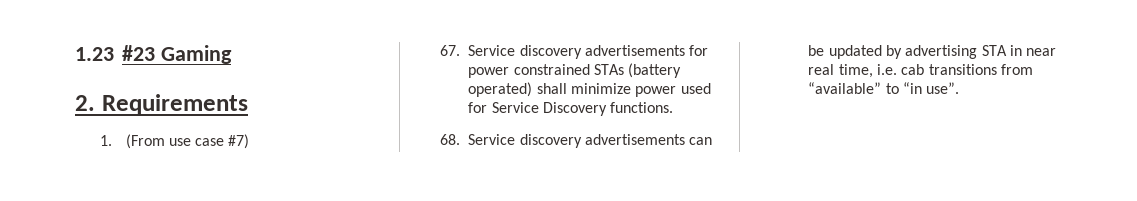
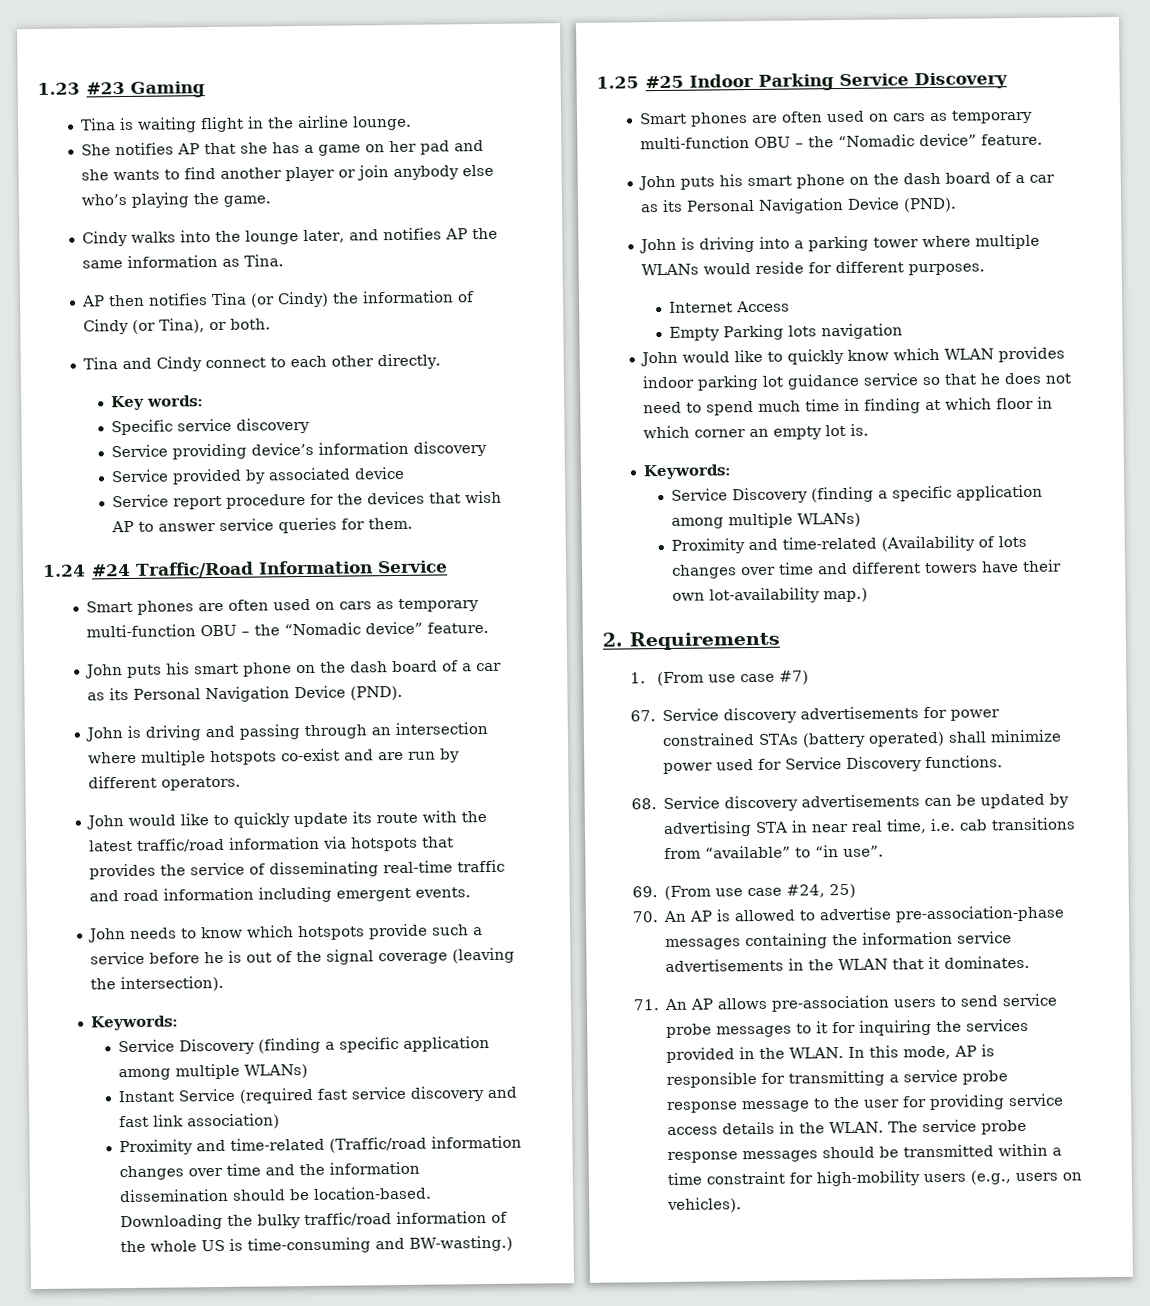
(232, 54) none -> [79,115,412,133] [80,139,484,156] [80,164,494,182] [80,192,271,208] [81,227,498,247] [81,254,284,269] [80,290,475,308] [82,318,271,335] [82,353,441,372] [110,395,204,411] [110,417,310,436] [110,440,487,460] [110,466,405,485] [111,490,502,510] [110,517,413,534] [42,560,449,578] [85,598,479,615] [85,621,489,638] [84,660,502,679] [86,685,403,703] [84,721,488,742] [87,748,460,766] [87,775,241,791] [85,810,487,830] [88,836,454,852] [88,859,505,880] [88,886,471,903] [87,923,483,943] [89,947,515,965] [89,975,224,993] [90,1015,179,1031] [117,1035,490,1055] [117,1063,308,1081] [117,1086,517,1104] [118,1113,280,1130] [118,1135,522,1156] [118,1161,420,1181] [118,1186,432,1203] [119,1211,508,1231] [119,1235,513,1254] [596,72,1009,91] [638,109,1033,127] [639,133,1043,150] [637,172,1055,191] [639,197,957,214] [638,233,1040,254] [640,260,985,276] [668,300,790,313] [668,323,903,341] [639,346,1065,367] [641,372,1072,391] [642,396,1053,416] [642,423,869,440] [642,464,732,480] [670,484,1043,504] [670,512,861,529] [670,535,1027,554] [671,559,1062,579] [671,587,868,604] // Tina is waiting flight in the airline lounge. // She notifies AP that she has a game on her pad and she wants to find another player or join anybody else who’s playing the game. // Cindy walks into the lounge later, and notifies AP the same information as Tina. // AP then notifies Tina (or Cindy) the information of Cindy (or Tina), or both. // Tina and Cindy connect to each other directly. // Key words: // Specific service discovery // Service providing device’s information discovery // Service provided by associated device // Service report procedure for the devices that wish AP to answer service queries for them. // 1.24 #24 Traffic/Road Information Service // Smart phones are often used on cars as temporary multi-function OBU – the “Nomadic device” feature. // John puts his smart phone on the dash board of a car as its Personal Navigation Device (PND). // John is driving and passing through an intersection where multiple hotspots co-exist and are run by different operators. // John would like to quickly update its route with the latest traffic/road information via hotspots that provides the service of disseminating real-time traffic and road information including emergent events. // John needs to know which hotspots provide such a service before he is out of the signal coverage (leaving the intersection). // Keywords: // Service Discovery (finding a specific application among multiple WLANs) // Instant Service (required fast service discovery and fast link association) // Proximity and time-related (Traffic/road information changes over time and the information dissemination should be location-based. Downloading the bulky traffic/road information of the whole US is time-consuming and BW-wasting.) // 1.25 #25 Indoor Parking Service Discovery // Smart phones are often used on cars as temporary multi-function OBU – the “Nomadic device” feature. // John puts his smart phone on the dash board of a car as its Personal Navigation Device (PND). // John is driving into a parking tower where multiple WLANs would reside for different purposes. // Internet Access // Empty Parking lots navigation // John would like to quickly know which WLAN provides indoor parking lot guidance service so that he does not need to spend much time in finding at which floor in which corner an empty lot is. // Keywords: // Service Discovery (finding a specific application among multiple WLANs) // Proximity and time-related (Availability of lots changes over time and different towers have their own lot-availability map.)
(960, 88) none -> [631,883,857,901] [631,905,1066,923] [665,931,1013,951] [665,955,1031,973] [632,993,1058,1012] [666,1018,1030,1039] [666,1044,996,1064] [666,1069,1009,1089] [667,1093,1065,1113] [667,1119,1028,1135] [667,1143,1063,1163] [667,1170,1083,1187] [667,1197,743,1214] // 69. (From use case #24, 25) // 70. An AP is allowed to advertise pre-association-phase messages containing the information service advertisements in the WLAN that it dominates. // 71. An AP allows pre-association users to send service probe messages to it for inquiring the services provided in the WLAN. In this mode, AP is responsible for transmitting a service probe response message to the user for providing service access details in the WLAN. The service probe response messages should be transmitted within a time constraint for high-mobility users (e.g., users on vehicles).

